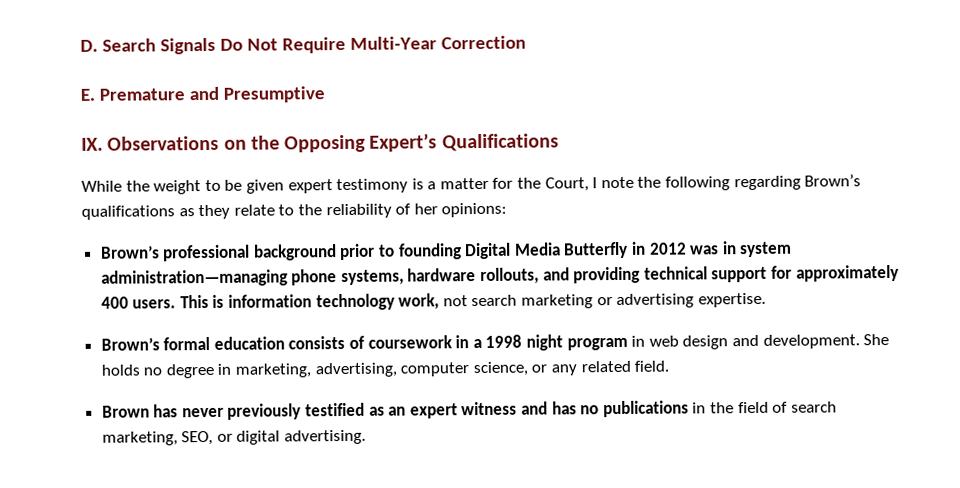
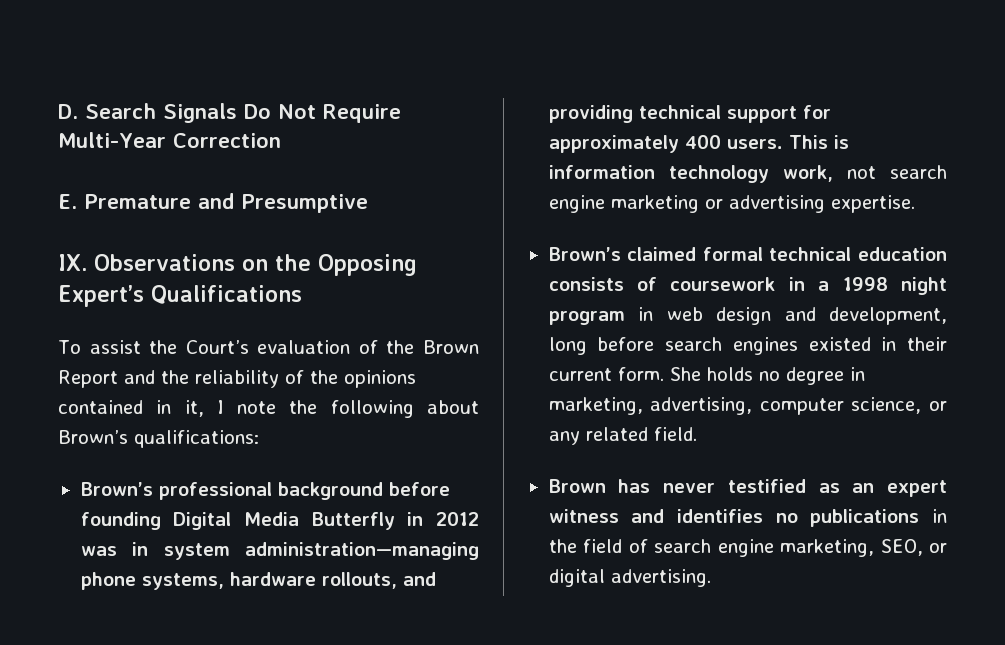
[81,174,862,195] [81,202,508,220] While the weight to be given expert testimony is a matter for the Court, I note the following regarding Brown’s qualifications as they relate to the reliability of her opinions: -> [58,340,480,354] [58,370,416,388] [58,400,479,418] [58,430,259,448] To assist the Court’s evaluation of the Brown Report and the reliability of the opinions contained in it, I note the following about Brown’s qualifications:
[339,243,396,261] prior to -> [388,482,450,496] before
(518, 300) none -> [548,195,605,213] engine
[163,336,211,351] formal -> [627,247,852,261] claimed formal technical
[762,334,860,349] development. -> [829,307,947,325] [548,337,947,355] [548,367,664,381] development, long before search engines existed in their current form.
[227,403,302,420] previously -> (716, 488) none
[551,401,577,415] has -> [676,509,763,523] identifies
(837, 407) none -> [717,539,774,557] engine

